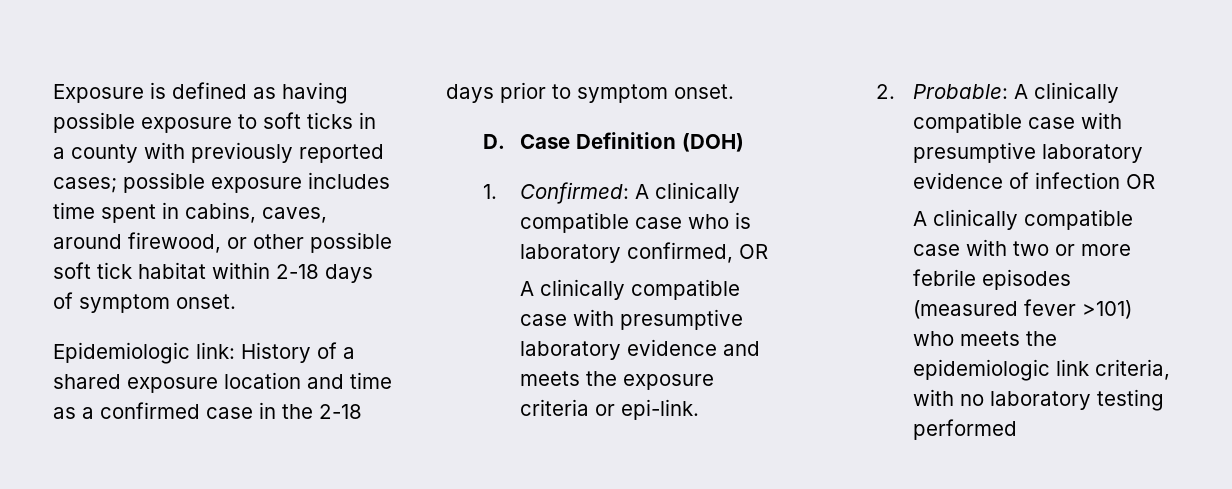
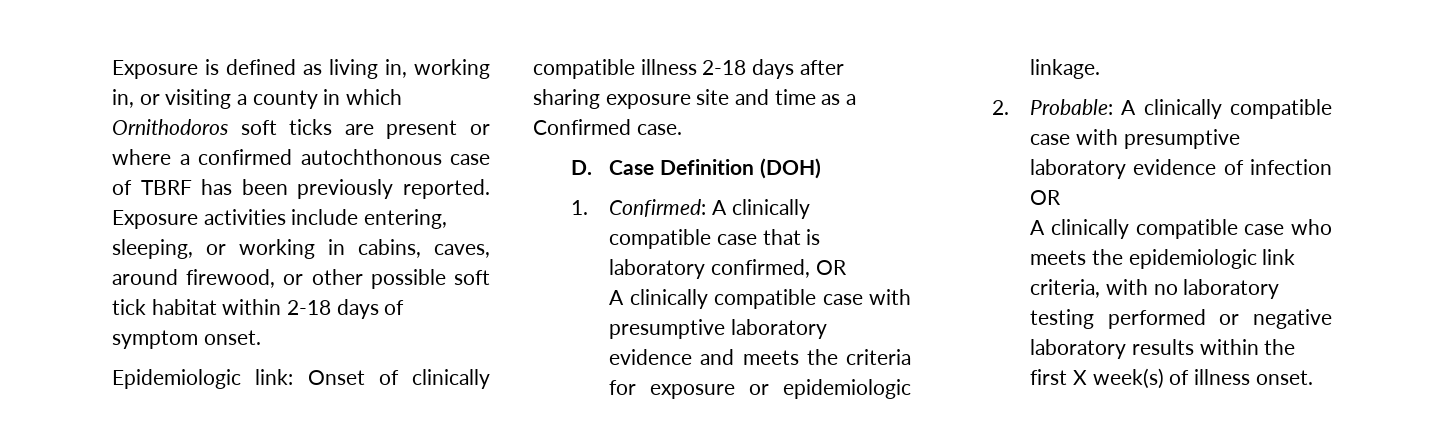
[282,82,348,104] [53,112,376,133] [53,142,384,163] [53,172,390,193] [53,202,156,223] having possible exposure to soft ticks in a county with previously reported cases; possible exposure includes time spent -> [329,59,490,79] [112,89,403,109] [112,119,490,139] [112,149,490,165] [112,179,490,199] [112,209,448,229] [112,239,315,259] living in, working in, or visiting a county in which Ornithodoros soft ticks are present or where a confirmed autochthonous case of TBRF has been previously reported. Exposure activities include entering, sleeping, or working
[241,342,355,363] [53,372,392,393] [53,402,362,419] [446,82,734,103] History of a shared exposure location and time as a confirmed case in the 2-18 days prior to symptom onset. -> [307,369,490,389] [533,59,844,79] [533,89,857,109] [533,119,682,135] Onset of clinically compatible illness 2-18 days after sharing exposure site and time as a Confirmed case.
[688,214,730,229] who -> [762,229,801,245] that
[623,374,715,390] [520,399,700,420] exposure criteria or epi-link. -> [846,349,911,365] [609,379,911,399] [1030,59,1101,79] criteria for exposure or epidemiologic linkage.
[966,239,1132,256] [913,269,1072,290] [913,299,1133,319] with two or more febrile episodes (measured fever >101) -> (1285, 229) none
(1018, 429) none -> [1219,309,1332,329] [1030,339,1296,359] [1030,368,1313,389] or negative laboratory results within the first X week(s) of illness onset.

